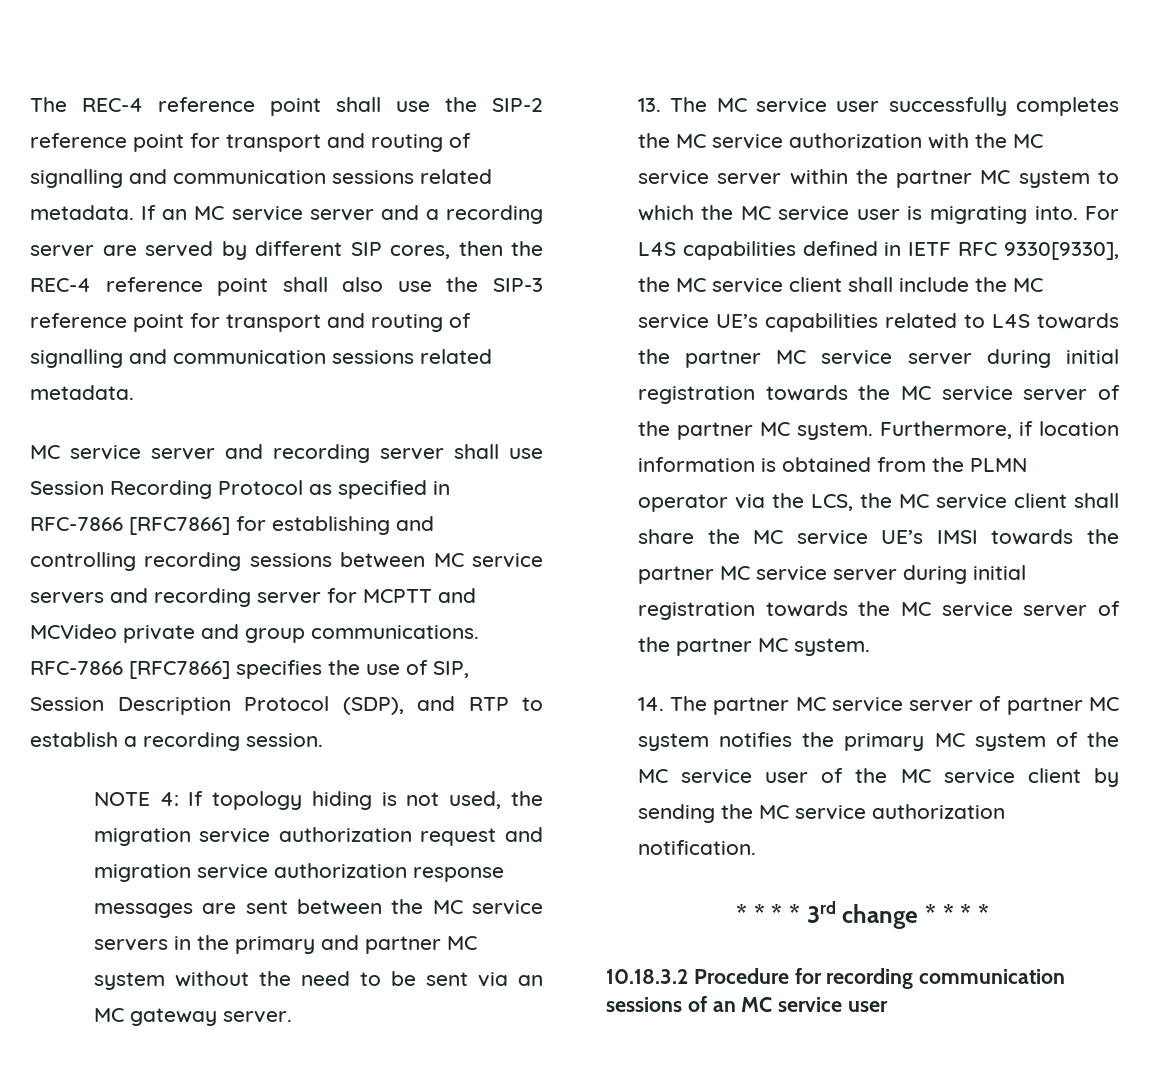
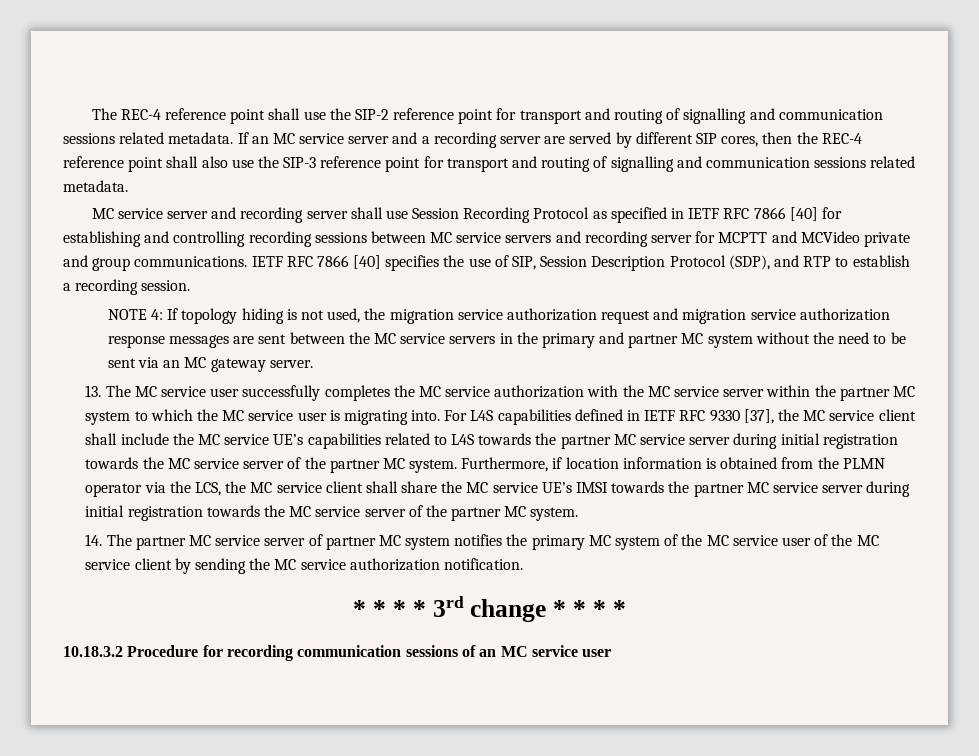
[30,517,230,535] RFC-7866 [RFC7866] -> [688,207,818,221] IETF RFC 7866 [40]
[30,661,230,679] RFC-7866 [RFC7866] -> [251,255,382,269] IETF RFC 7866 [40]
[1004,242,1119,260] 9330[9330], -> [709,409,774,424] 9330 [37],

